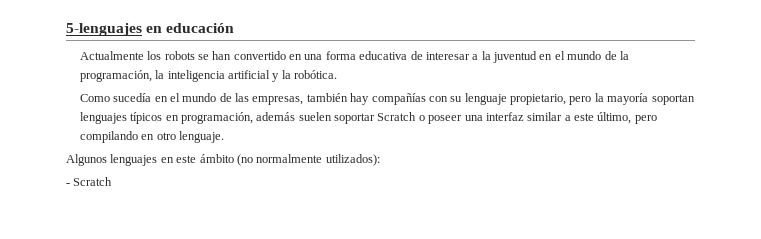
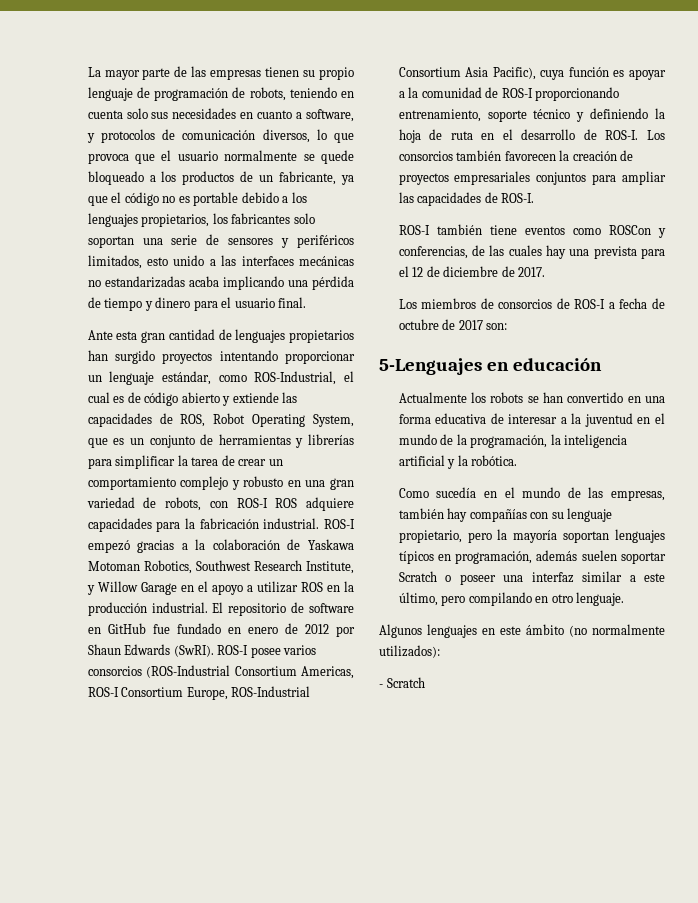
[66,23,142,36] 5-lenguajes -> [87,66,354,80] [87,87,355,101] [87,108,355,122] [86,129,355,143] [87,150,354,164] [87,171,355,185] [87,192,307,206] [87,213,315,227] [87,234,355,248] [87,255,355,269] [87,276,354,290] [87,297,307,311] [87,329,354,343] [87,350,355,364] [87,371,354,385] [87,392,298,406] [87,413,355,427] [87,434,355,448] [87,455,283,469] [87,476,354,490] [86,497,354,511] [87,518,355,532] [87,539,354,553] [87,560,355,574] [86,581,355,595] [87,602,355,616] [87,623,356,637] [87,644,317,658] [87,665,354,679] [87,686,311,700] [398,67,666,80] [398,87,620,101] [398,108,665,122] [398,129,665,143] [398,150,634,161] [398,171,666,185] [398,192,535,206] [398,224,666,238] [398,245,665,259] [398,266,546,277] [398,298,665,309] [398,319,508,330] [379,358,482,375] La mayor parte de las empresas tienen su propio lenguaje de programación de robots, teniendo en cuenta solo sus necesidades en cuanto a software, y protocolos de comunicación diversos, lo que provoca que el usuario normalmente se quede bloqueado a los productos de un fabricante, ya que el código no es portable debido a los lenguajes propietarios, los fabricantes solo soportan una serie de sensores y periféricos limitados, esto unido a las interfaces mecánicas no estandarizadas acaba implicando una pérdida de tiempo y dinero para el usuario final. // Ante esta gran cantidad de lenguajes propietarios han surgido proyectos intentando proporcionar un lenguaje estándar, como ROS-Industrial, el cual es de código abierto y extiende las capacidades de ROS, Robot Operating System, que es un conjunto de herramientas y librerías para simplificar la tarea de crear un comportamiento complejo y robusto en una gran variedad de robots, con ROS-I ROS adquiere capacidades para la fabricación industrial. ROS-I empezó gracias a la colaboración de Yaskawa Motoman Robotics, Southwest Research Institute, y Willow Garage en el apoyo a utilizar ROS en la producción industrial. El repositorio de software en GitHub fue fundado en enero de 2012 por Shaun Edwards (SwRI). ROS-I posee varios consorcios (ROS-Industrial Consortium Americas, ROS-I Consortium Europe, ROS-Industrial Consortium Asia Pacific), cuya función es apoyar a la comunidad de ROS-I proporcionando entrenamiento, soporte técnico y definiendo la hoja de ruta en el desarrollo de ROS-I. Los consorcios también favorecen la creación de proyectos empresariales conjuntos para ampliar las capacidades de ROS-I. // ROS-I también tiene eventos como ROSCon y conferencias, de las cuales hay una prevista para el 12 de diciembre de 2017. // Los miembros de consorcios de ROS-I a fecha de octubre de 2017 son: // 5-Lenguajes

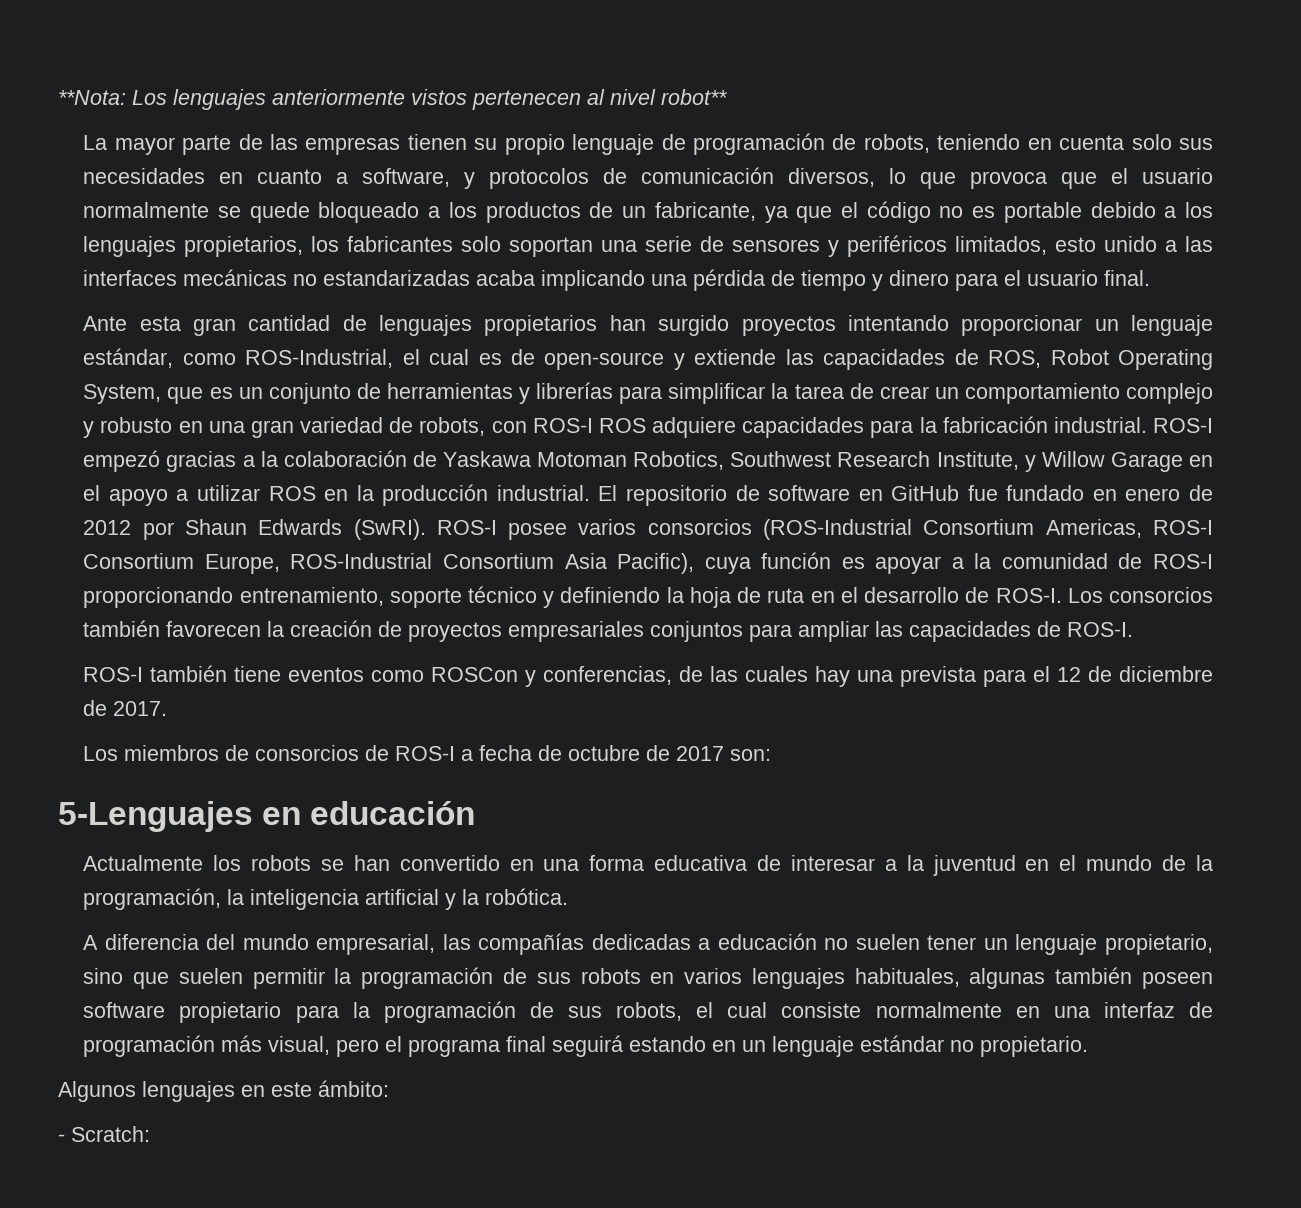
(87, 72) none -> [58,89,727,110] **Nota: Los lenguajes anteriormente vistos pertenecen al nivel robot** //
[144,392,220,406] código abierto -> [544,352,665,370] open-source
[398,487,665,501] [398,508,613,522] [398,529,665,543] [398,550,666,564] [398,571,666,585] [398,592,625,606] Como sucedía en el mundo de las empresas, también hay compañías con su lenguaje propietario, pero la mayoría soportan lenguajes típicos en programación, además suelen soportar Scratch o poseer una interfaz similar a este último, pero compilando en otro lenguaje. -> [83,933,1213,955] [83,967,1214,989] [83,1001,1213,1023] [83,1035,1089,1057] A diferencia del mundo empresarial, las compañías dedicadas a educación no suelen tener un lenguaje propietario, sino que suelen permitir la programación de sus robots en varios lenguajes habituales, algunas también poseen software propietario para la programación de sus robots, el cual consiste normalmente en una interfaz de programación más visual, pero el programa final seguirá estando en un lenguaje estándar no propietario.
[526,624,665,637] [379,645,440,658] ámbito (no normalmente utilizados): -> [318,1080,389,1097] ámbito:
[386,677,425,688] Scratch -> [71,1126,150,1142] Scratch:

